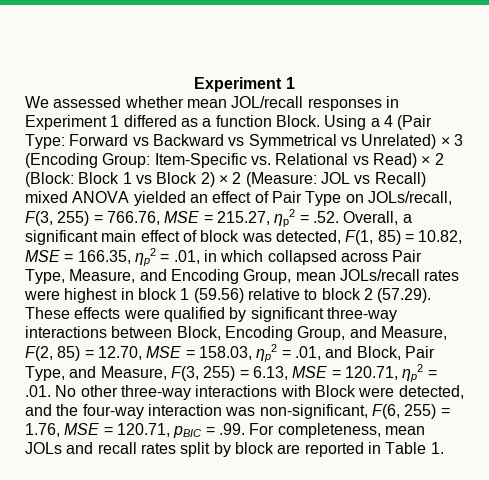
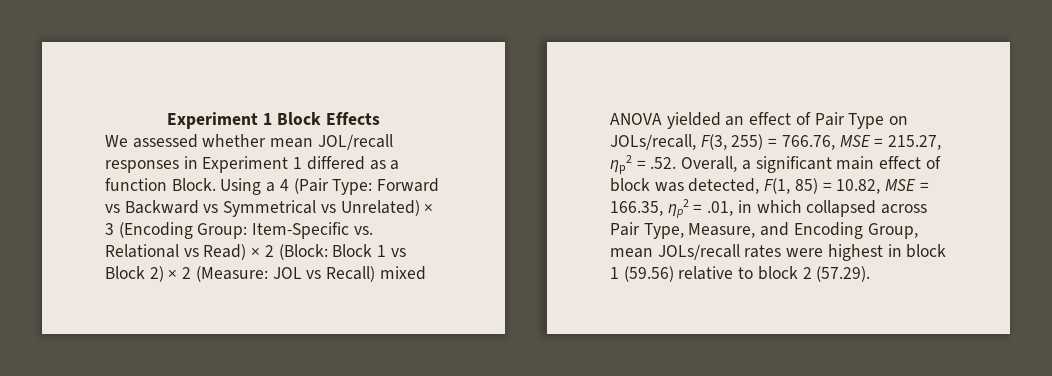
[194,77,295,92] Experiment 1 -> [167,112,380,129] Experiment 1 Block Effects
[25,307,397,322] [25,326,447,341] [25,344,435,362] [25,364,437,382] [25,385,464,400] [25,404,450,419] [25,423,425,438] [25,442,444,457] These effects were qualified by significant three-way interactions between Block, Encoding Group, and Measure, F(2, 85) = 12.70, MSE = 158.03, ηp2 = .01, and Block, Pair Type, and Measure, F(3, 255) = 6.13, MSE = 120.71, ηp2 = .01. No other three-way interactions with Block were detected, and the four-way interaction was non-significant, F(6, 255) = 1.76, MSE = 120.71, pBIC = .99. For completeness, mean JOLs and recall rates split by block are reported in Table 1. -> (871, 274) none

